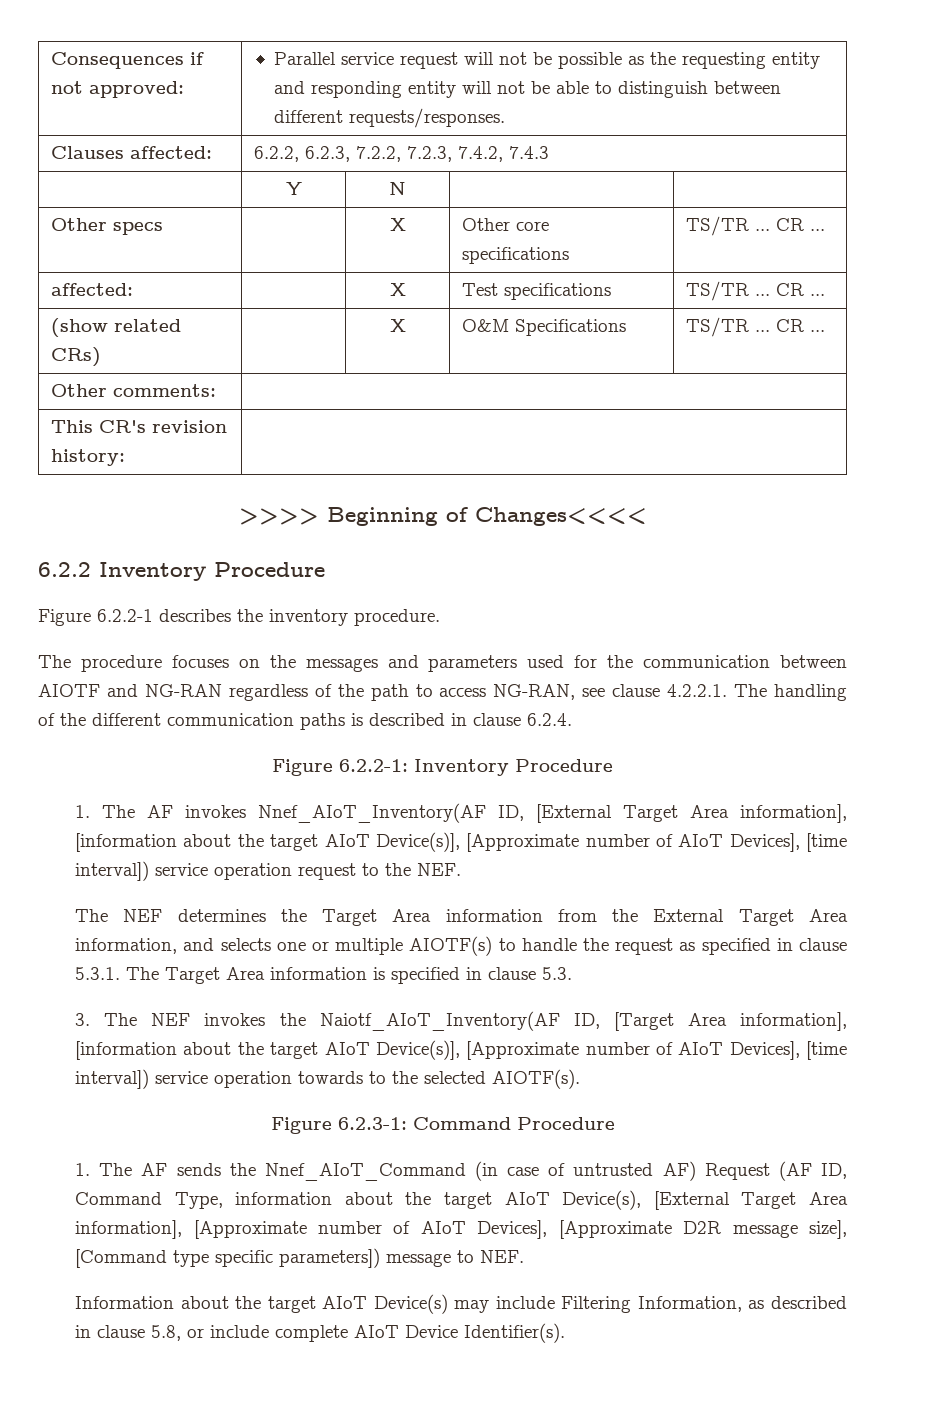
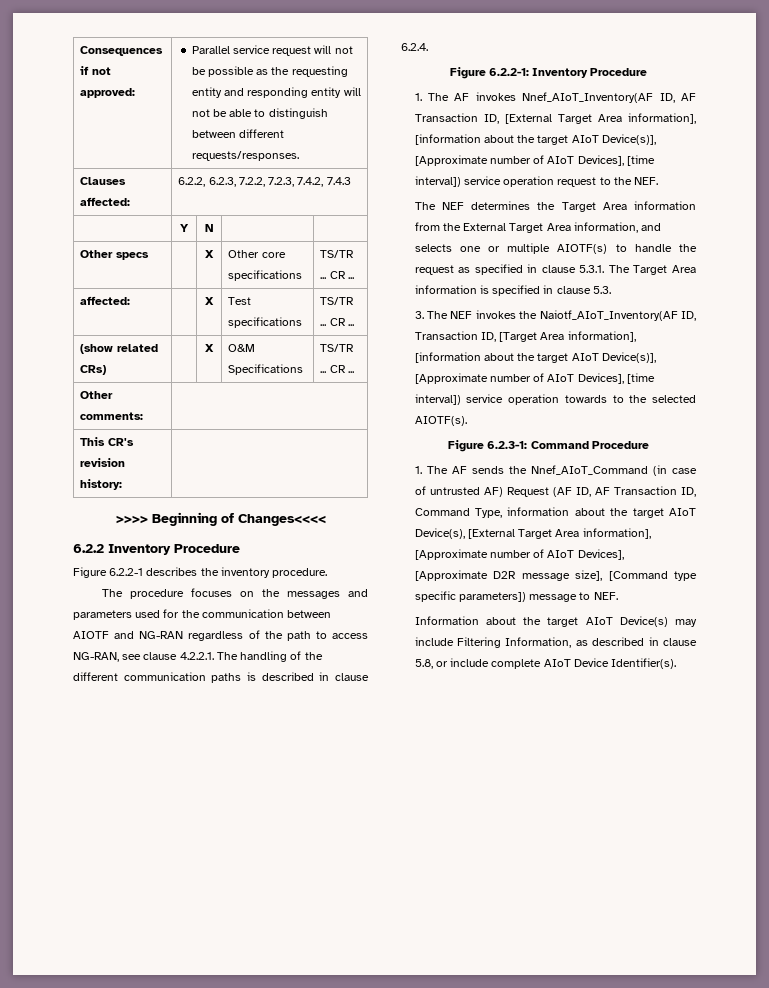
(525, 813) none -> [681,93,696,101] [414,113,499,124] AF Transaction ID,
(600, 1021) none -> [414,331,496,342] Transaction ID,
(847, 1171) none -> [594,486,696,497] AF Transaction ID,

